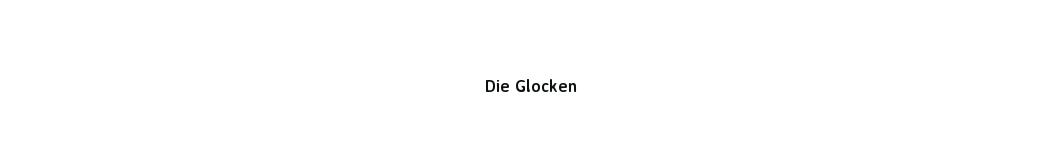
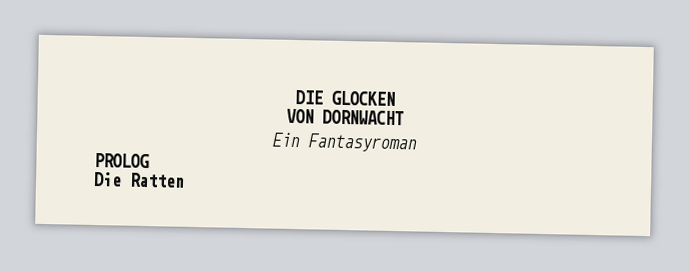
[484,79,577,92] Die Glocken -> [295,90,395,106] [286,108,404,126] [271,132,418,153] [94,152,150,169] [93,171,185,188] DIE GLOCKEN // VON DORNWACHT // Ein Fantasyroman // PROLOG // Die Ratten

